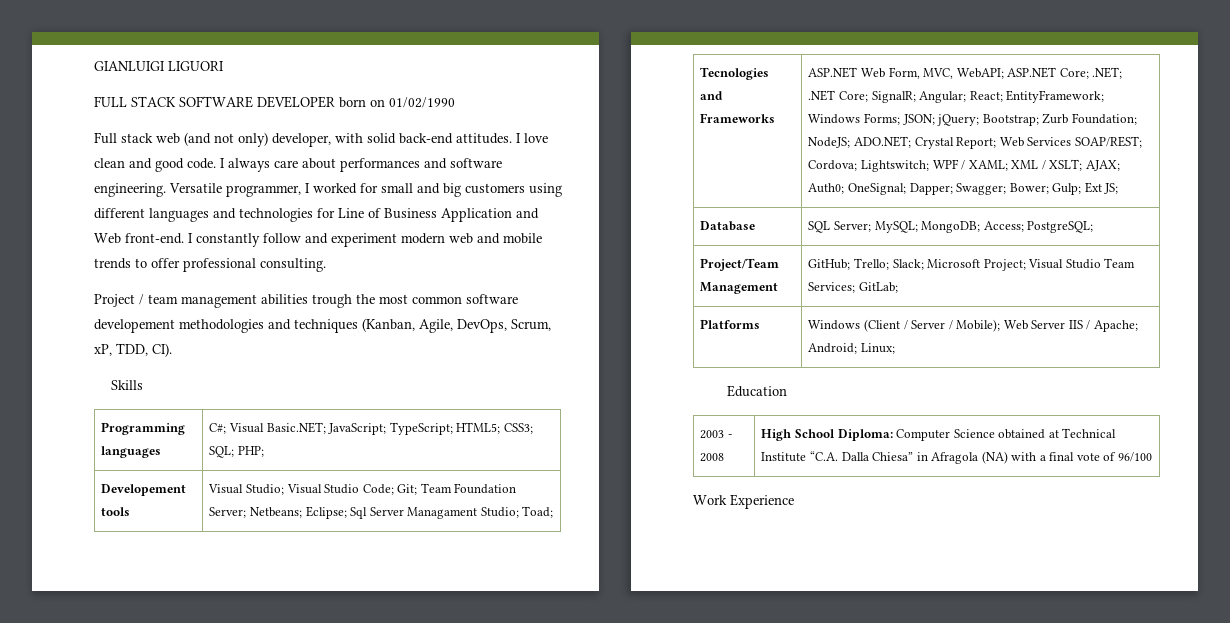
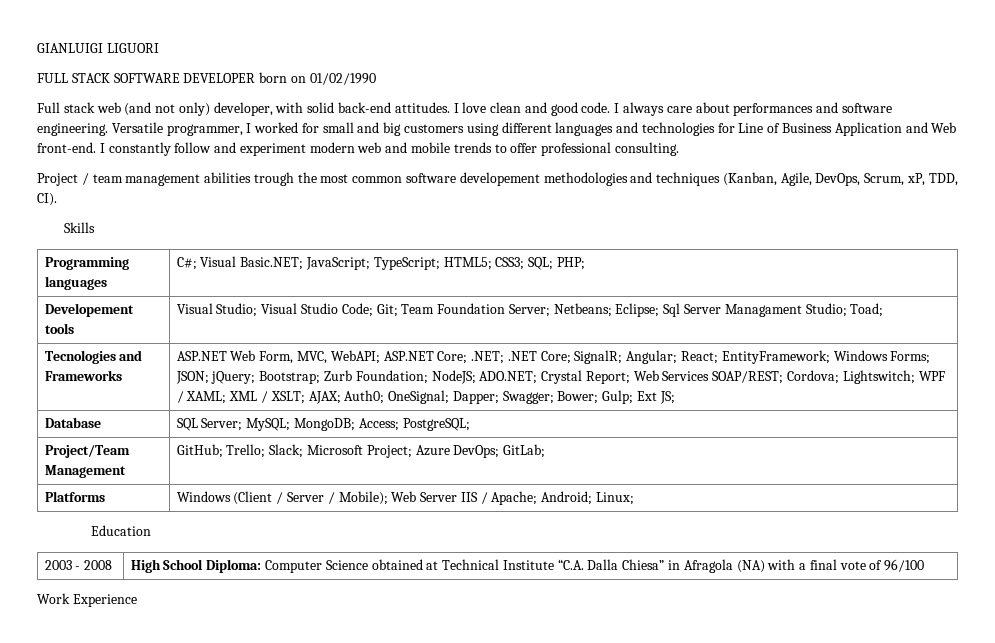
[1028,258,1136,269] [808,282,856,293] Visual Studio Team Services; -> [415,445,500,458] Azure DevOps;

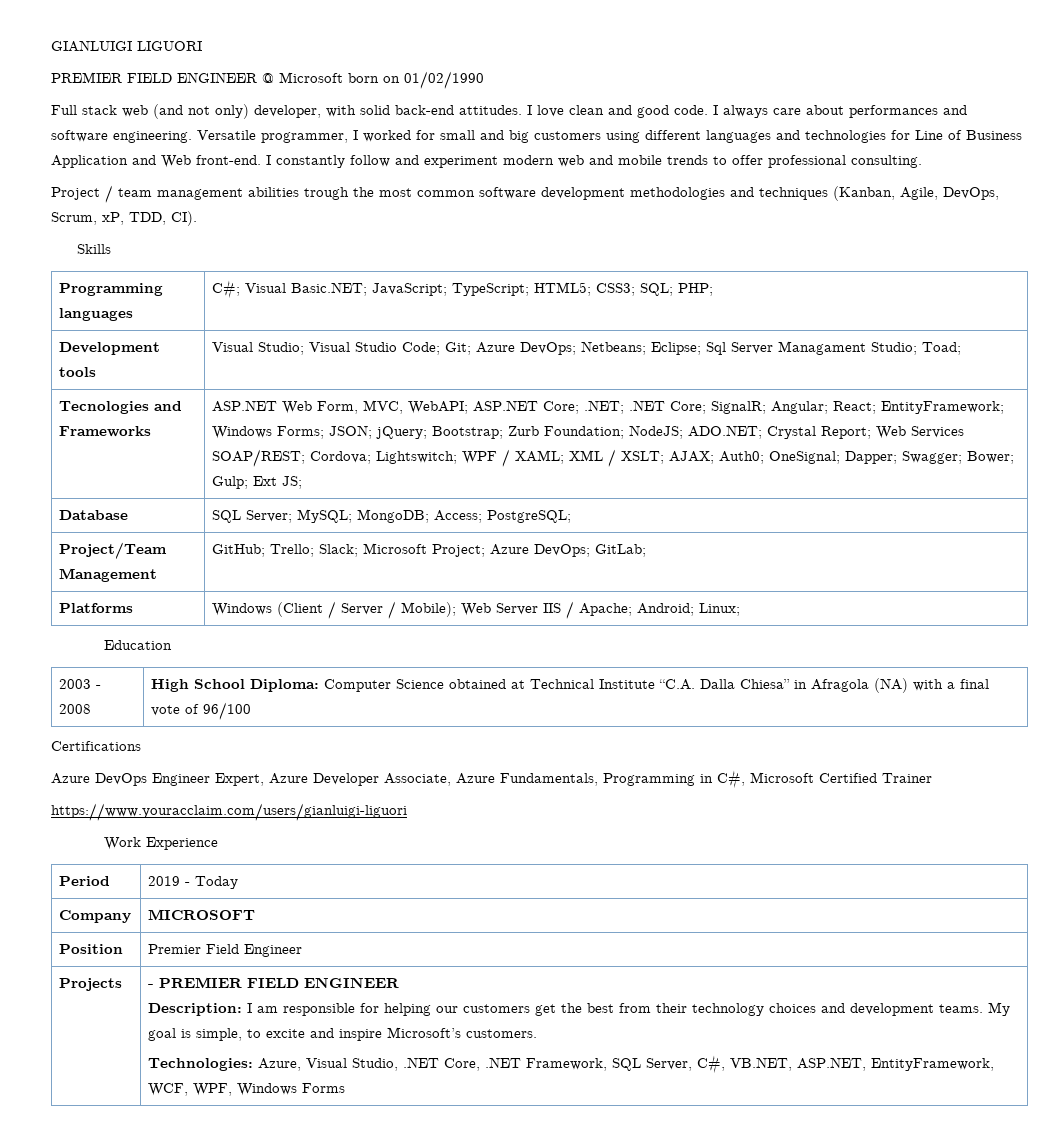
[37,73,256,83] FULL STACK SOFTWARE DEVELOPER -> [51,72,343,83] PREMIER FIELD ENGINEER @ Microsoft
[459,172,540,186] developement -> [541,187,625,200] development
[44,303,134,317] Developement -> [59,342,161,355] Development
[401,303,550,317] Team Foundation Server; -> [476,342,577,355] Azure DevOps;
[37,593,137,607] Work Experience -> [51,741,141,751] [51,770,932,789] [51,803,407,821] [103,837,218,850] [59,876,111,886] [148,876,239,889] [59,910,132,923] [148,909,256,920] [59,944,124,954] [148,944,303,957] [59,978,123,991] [148,977,400,988] [148,1002,1011,1016] [148,1027,538,1041] [148,1055,995,1074] [148,1083,346,1096] Certifications // Azure DevOps Engineer Expert, Azure Developer Associate, Azure Fundamentals, Programming in C#, Microsoft Certified Trainer // https://www.youracclaim.com/users/gianluigi-liguori // Work Experience // Period | 2019 - Today // Company | MICROSOFT // Position | Premier Field Engineer // Projects | - PREMIER FIELD ENGINEER // Description: I am responsible for helping our customers get the best from their technology choices and development teams. My goal is simple, to excite and inspire Microsoft’s customers. // Technologies: Azure, Visual Studio, .NET Core, .NET Framework, SQL Server, C#, VB.NET, ASP.NET, EntityFramework, WCF, WPF, Windows Forms

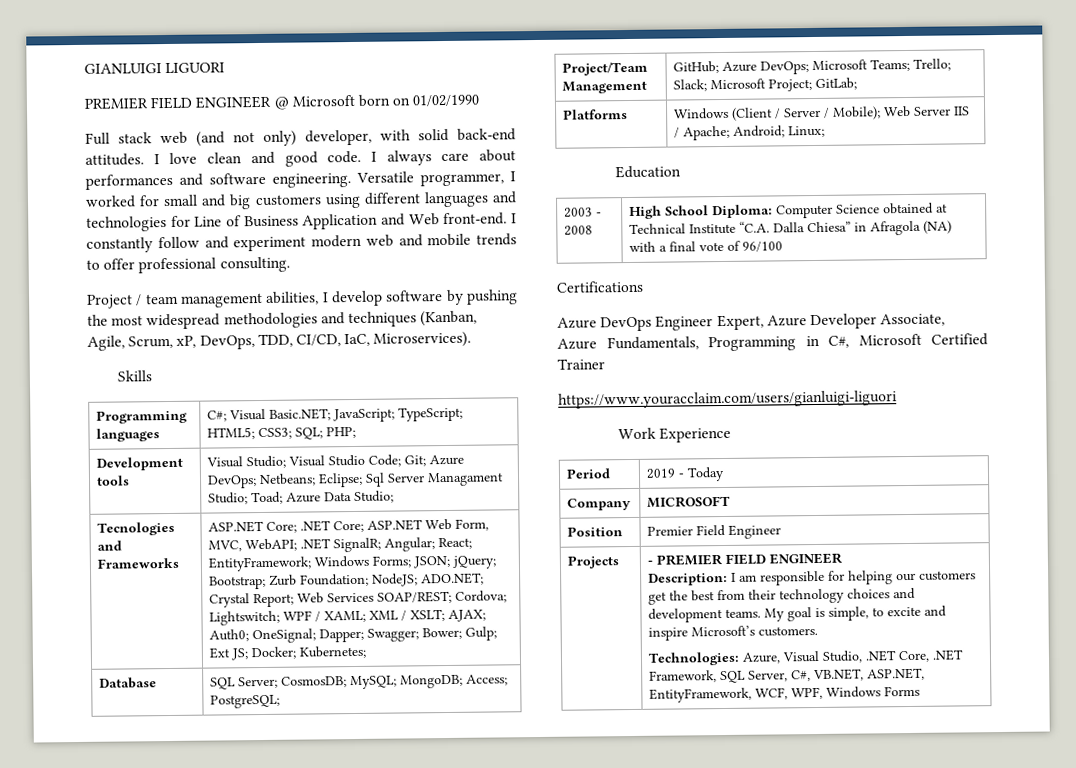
[248,187,625,200] abilities trough the most common software development -> [265,289,518,307] [87,313,221,330] abilities, I develop software by pushing the most widespread
[943,187,999,200] DevOps, -> (125, 343) none
[129,211,197,226] TDD, CI). -> [199,331,472,350] DevOps, TDD, CI/CD, IaC, Microservices).
(962, 348) none -> [286,490,395,503] Azure Data Studio;
[282,400,707,414] Web Form, MVC, WebAPI; ASP.NET Core; .NET; .NET Core; -> [266,518,490,533] [208,538,332,552] Core; .NET Core; ASP.NET Web Form, MVC, WebAPI; .NET
(303, 482) none -> [251,645,367,660] Docker; Kubernetes;
(293, 516) none -> [281,676,348,688] CosmosDB;
(266, 550) none -> [722,58,911,75] Azure DevOps; Microsoft Teams;
[490,544,591,557] Azure DevOps; -> (813, 85) none

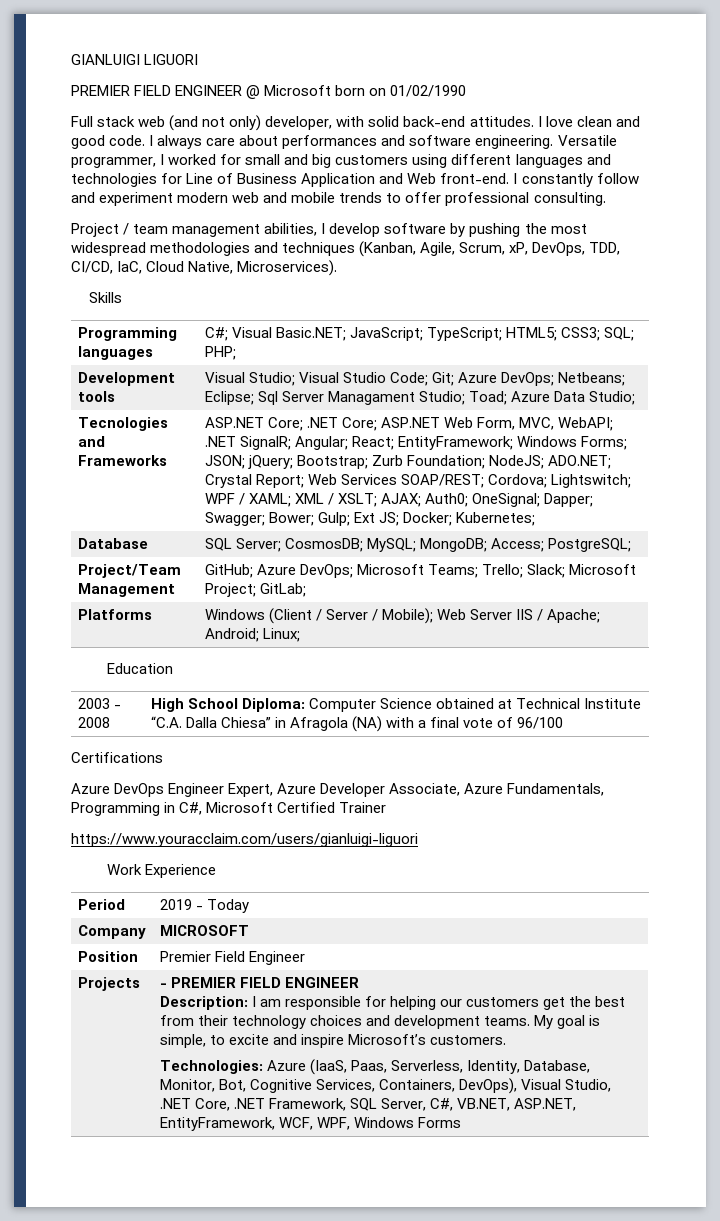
(371, 340) none -> [146,261,234,274] Cloud Native,
[742,652,782,664] Azure, -> [266,1059,590,1075] [159,1078,517,1094] Azure (IaaS, Paas, Serverless, Identity, Database, Monitor, Bot, Cognitive Services, Containers, DevOps),

